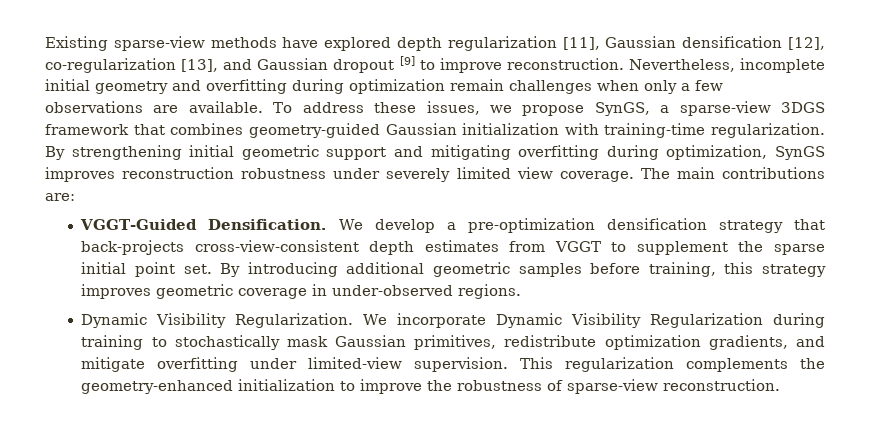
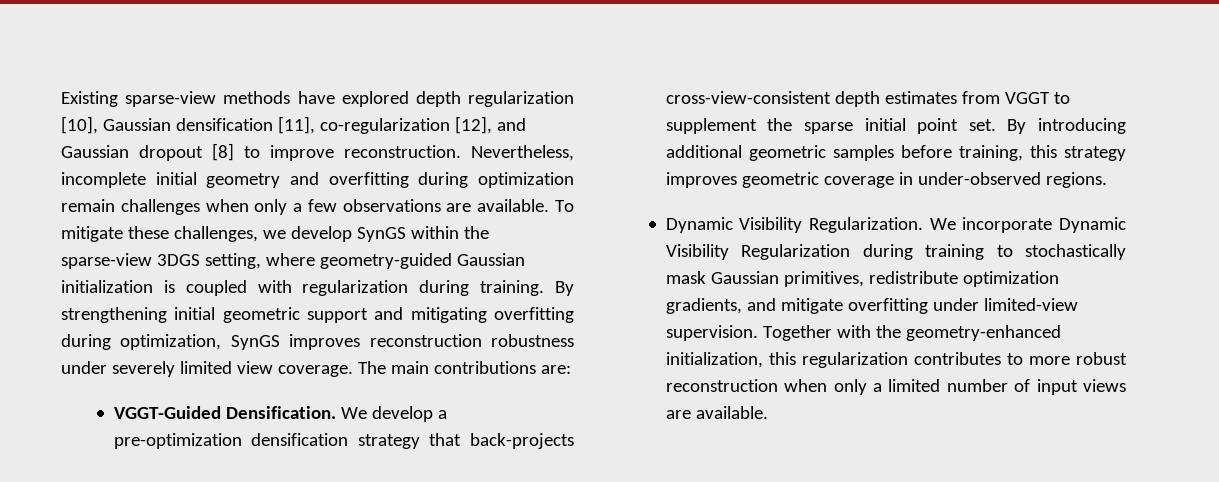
[562,37,600,50] [11], -> [61,116,98,134] [10],
[787,37,825,50] [45,58,219,73] [12], co-regularization [13], -> [277,116,492,134] [11], co-regularization [12],
[399,56,415,66] [9] -> [212,143,234,161] [8]
[302,101,825,116] [45,123,825,138] address these issues, we propose SynGS, a sparse-view 3DGS framework that combines geometry-guided Gaussian initialization with training-time regularization. -> [61,226,489,242] [61,253,525,269] [61,280,545,296] mitigate these challenges, we develop SynGS within the sparse-view 3DGS setting, where geometry-guided Gaussian initialization is coupled with regularization during training.
[520,357,825,372] [81,379,781,394] This regularization complements the geometry-enhanced initialization to improve the robustness of sparse-view reconstruction. -> [762,325,1061,341] [665,352,1127,368] [665,379,1127,395] [665,406,768,419] Together with the geometry-enhanced initialization, this regularization contributes to more robust reconstruction when only a limited number of input views are available.

